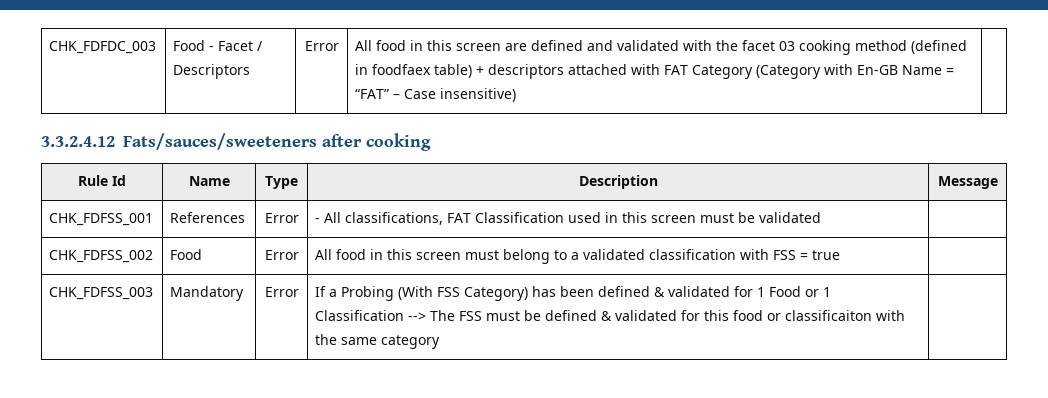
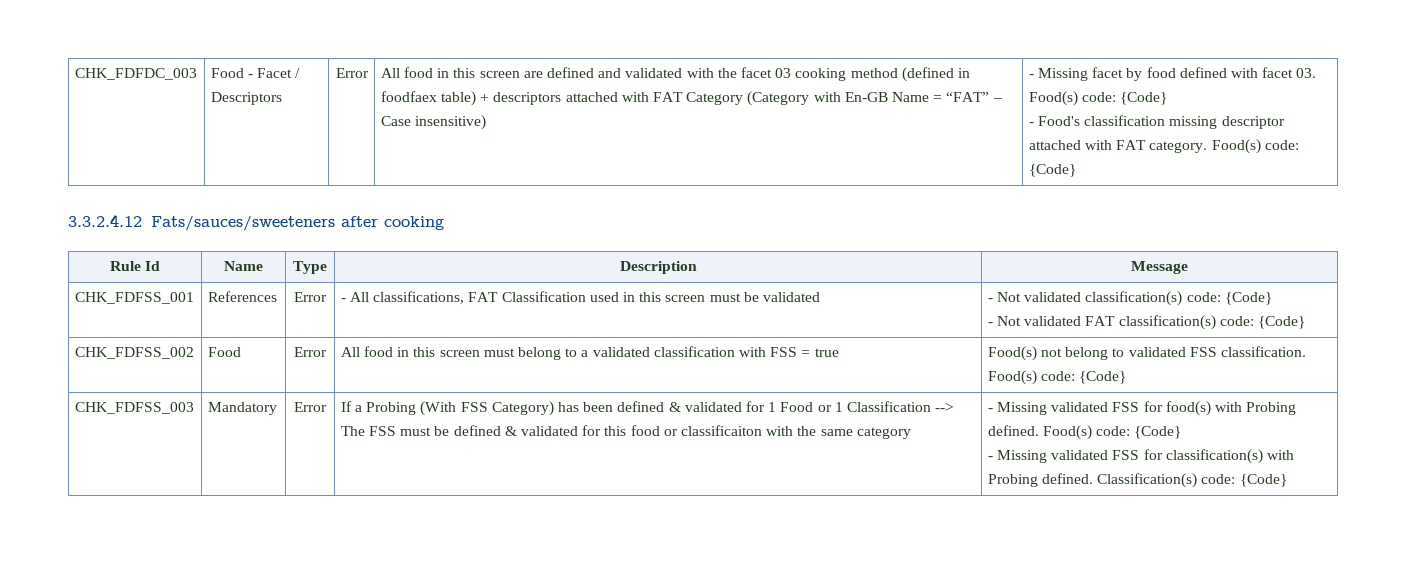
(517, 95) none -> [1028,67,1317,81] [1028,91,1168,106] [1028,115,1285,129] [1028,139,1299,154] [1028,164,1076,177] - Missing facet by food defined with facet 03. Food(s) code: {Code} // - Food's classification missing descriptor attached with FAT category. Food(s) code: {Code}
(822, 217) none -> [987,291,1272,306] [987,315,1306,330] - Not validated classification(s) code: {Code} // - Not validated FAT classification(s) code: {Code}
(841, 255) none -> [987,346,1307,361] [987,370,1127,385] Food(s) not belong to validated FSS classification. Food(s) code: {Code}
(441, 342) none -> [987,401,1297,416] [987,425,1182,440] [987,449,1295,464] [987,473,1287,488] - Missing validated FSS for food(s) with Probing defined. Food(s) code: {Code} // - Missing validated FSS for classification(s) with Probing defined. Classification(s) code: {Code}

